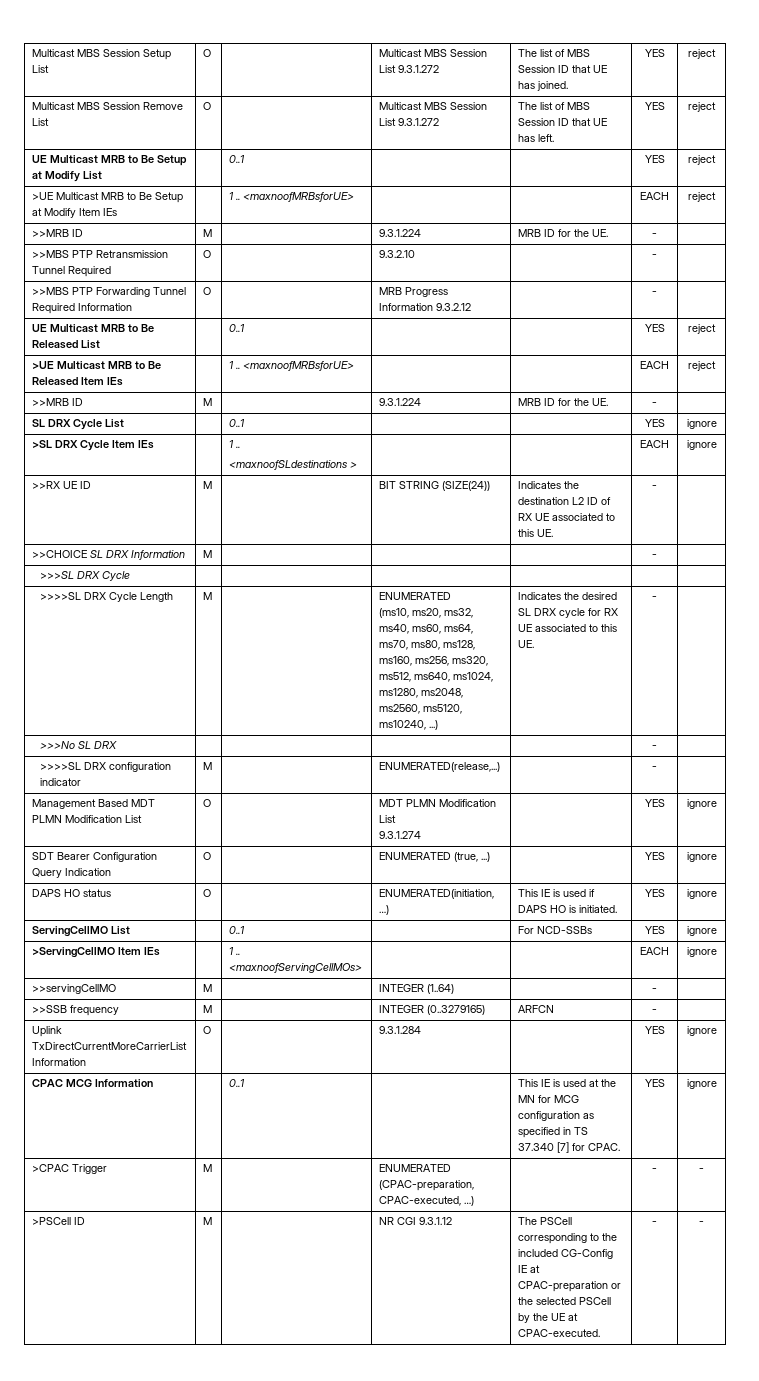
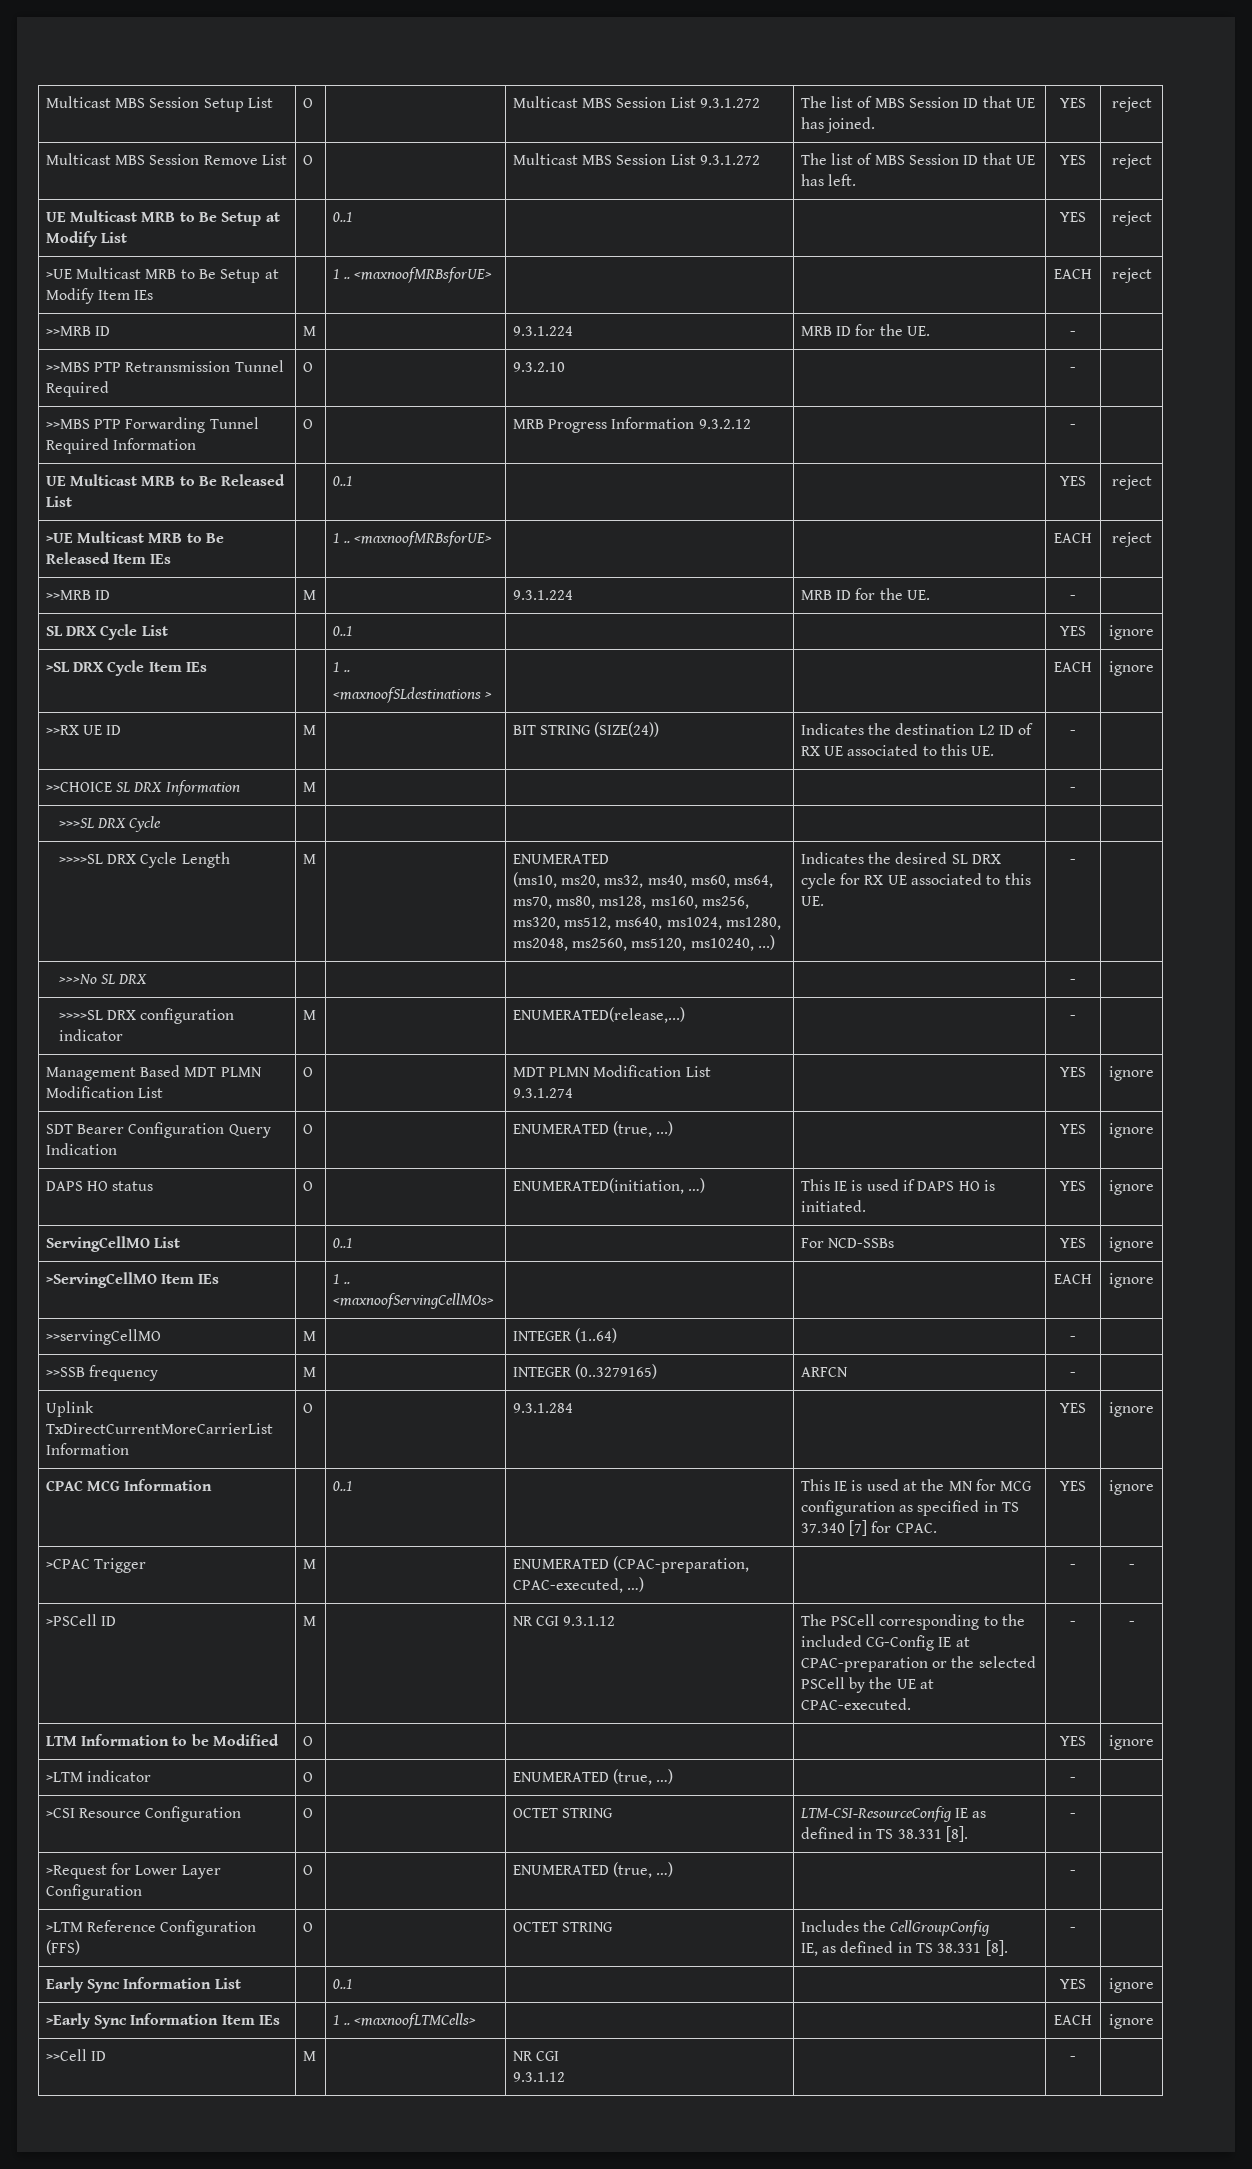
(704, 1223) none -> [45,1734,280,1746] [302,1736,313,1746] [1060,1736,1086,1746] [1109,1735,1154,1750] [45,1770,152,1782] [302,1772,313,1782] [512,1769,674,1785] [1070,1777,1076,1782] [45,1806,242,1822] [302,1808,313,1818] [512,1808,614,1818] [799,1806,987,1822] [800,1826,969,1842] [1070,1813,1076,1818] [45,1863,221,1879] [45,1884,142,1900] [302,1865,313,1875] [512,1862,674,1878] [1070,1870,1076,1875] [45,1920,257,1936] [45,1940,80,1955] [302,1922,313,1932] [512,1922,614,1932] [800,1920,991,1936] [800,1940,1008,1956] [1070,1927,1076,1932] [45,1977,241,1993] [332,1979,353,1989] [1060,1979,1086,1989] [1109,1978,1154,1993] [45,2013,281,2029] [332,2013,477,2029] [1054,2015,1092,2025] [1109,2014,1154,2029] [45,2049,107,2061] [302,2051,316,2061] [512,2051,560,2061] [512,2072,565,2082] [1070,2056,1076,2061] // LTM Information to be Modified | O | | | | YES | ignore // >LTM indicator | O | | ENUMERATED (true, …) | | - | // >CSI Resource Configuration | O | | OCTET STRING | LTM-CSI-ResourceConfig IE as defined in TS 38.331 [8]. | - | // >Request for Lower Layer Configuration | O | | ENUMERATED (true, …) | | - | // >LTM Reference Configuration (FFS) | O | | OCTET STRING | Includes the CellGroupConfig // IE, as defined in TS 38.331 [8]. | - | // Early Sync Information List | | 0..1 | | | YES | ignore // >Early Sync Information Item IEs | | 1 .. <maxnoofLTMCells> | | | EACH | ignore // >>Cell ID | M | | NR CGI // 9.3.1.12 | | - |

